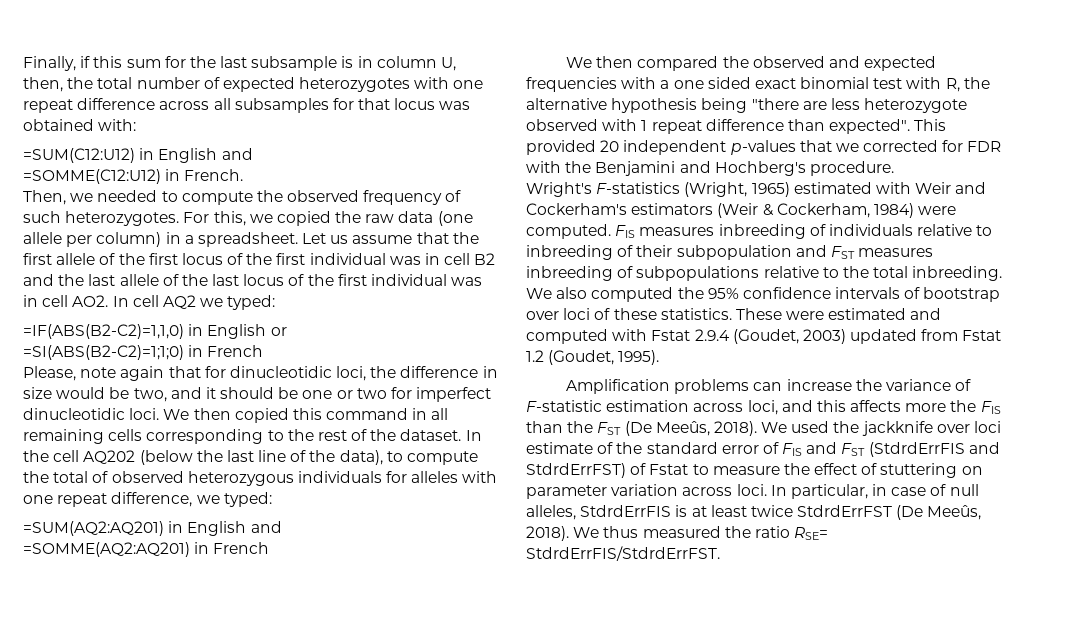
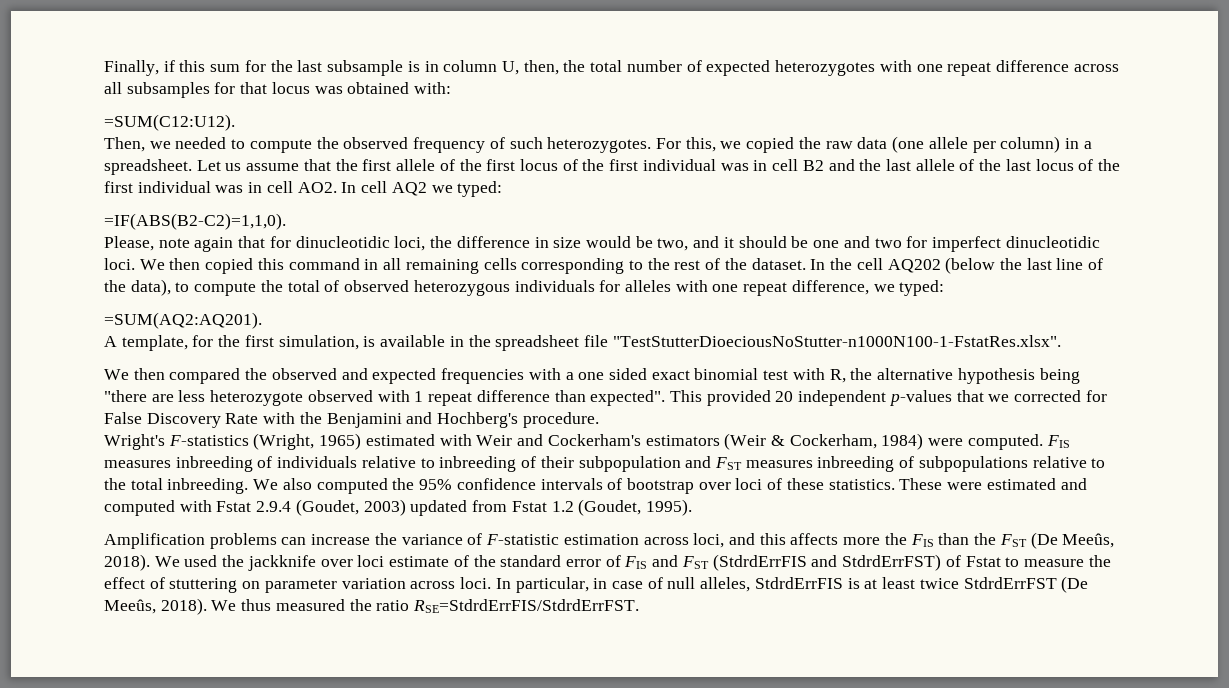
[23,148,253,163] [23,169,244,184] =SUM(C12:U12) in English and // =SOMME(C12:U12) in French. -> [104,114,235,131] =SUM(C12:U12).
[23,324,287,339] [23,345,264,360] =IF(ABS(B2-C2)=1,1,0) in English or // =SI(ABS(B2-C2)=1;1;0) in French -> [104,213,286,230] =IF(ABS(B2-C2)=1,1,0).
[336,390,353,399] or -> [843,236,870,248] and
[23,521,282,536] [23,542,270,557] =SUM(AQ2:AQ201) in English and // =SOMME(AQ2:AQ201) in French -> [104,312,262,329] [104,335,1061,351] =SUM(AQ2:AQ201). // A template, for the first simulation, is available in the spreadsheet file "TestStutterDioeciousNoStutter-n1000N100-1-FstatRes.xlsx".
[967,141,1002,152] FDR -> [104,412,259,428] False Discovery Rate
[794,527,829,540] [526,546,720,561] RSE= StdrdErrFIS/StdrdErrFST. -> [413,599,640,613] RSE=StdrdErrFIS/StdrdErrFST.

